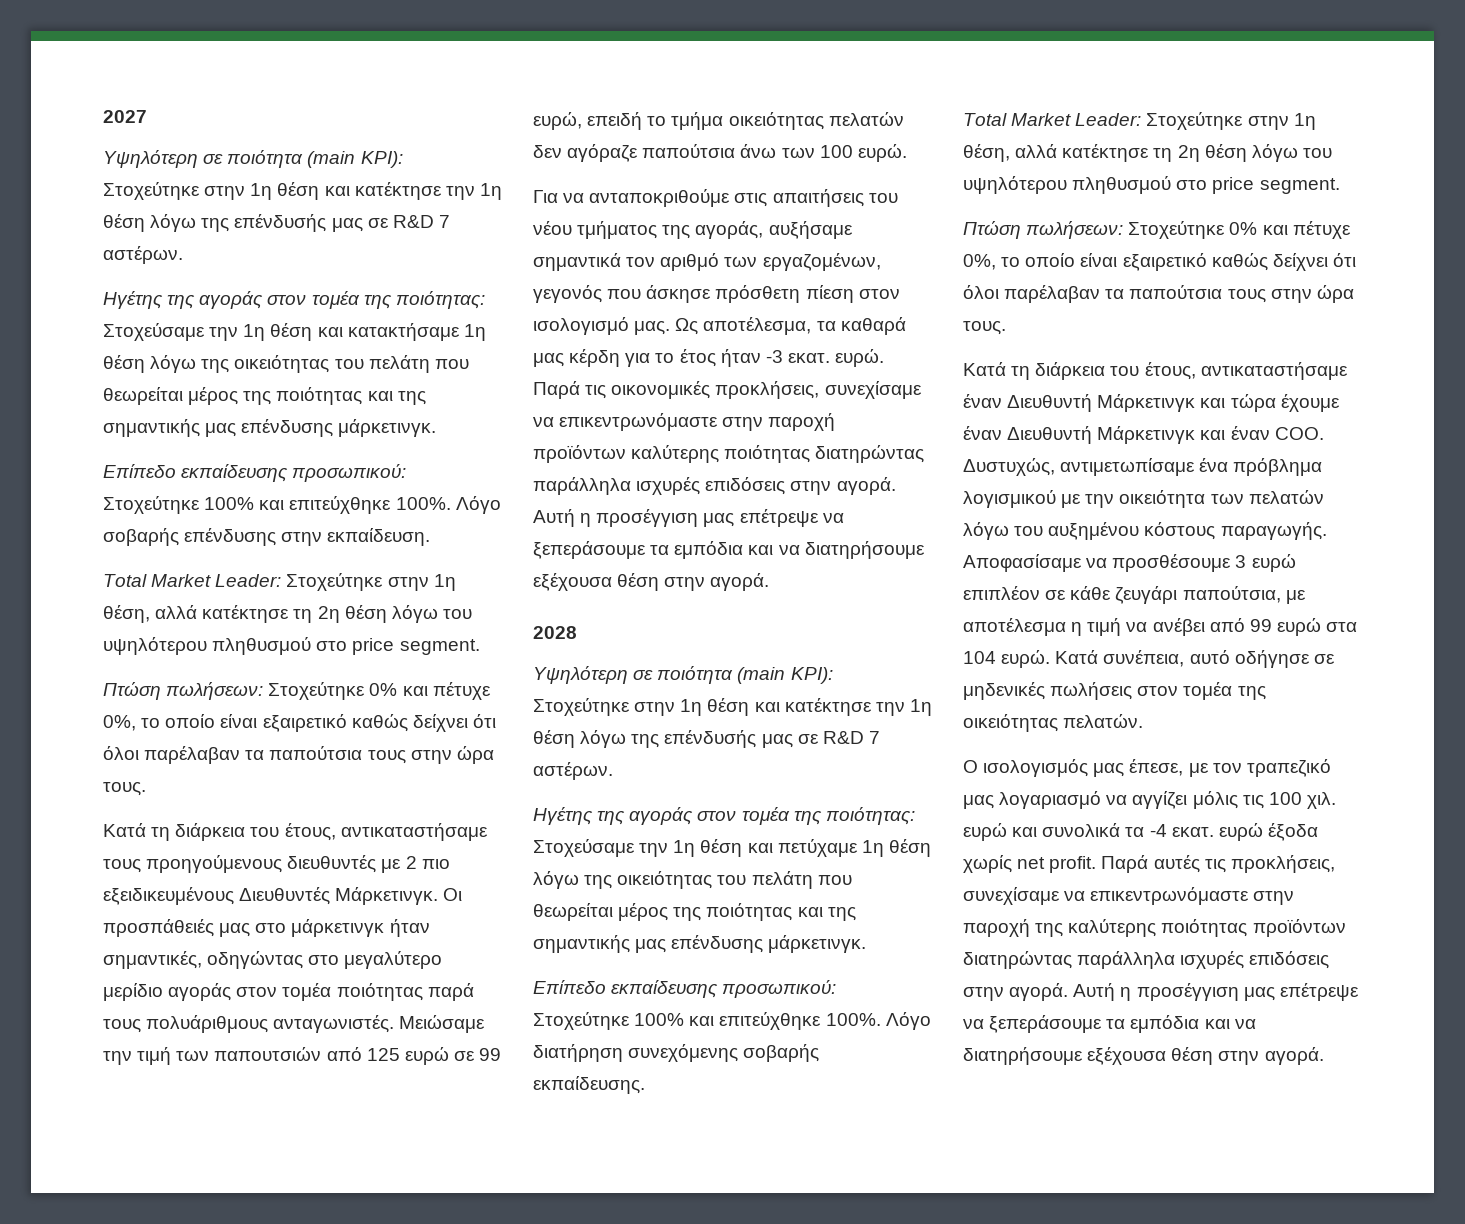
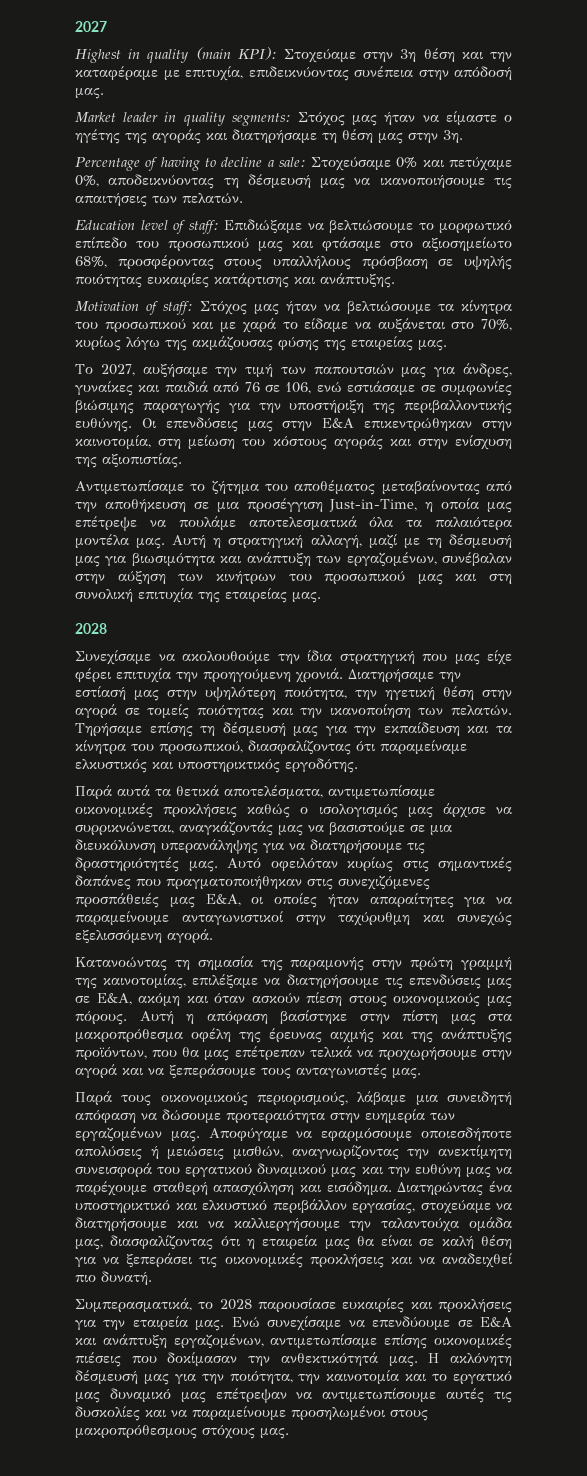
[103,150,403,168] [103,182,502,200] [103,214,450,232] [103,246,183,264] [103,291,485,309] [103,323,486,341] [103,355,469,373] [103,387,426,405] [103,419,437,437] [103,464,407,482] [103,496,501,514] [103,528,431,546] [103,573,456,591] [103,605,472,623] [103,637,480,655] [103,682,491,700] [103,714,496,732] [103,746,494,764] [103,782,146,796] [103,823,488,841] [103,855,450,873] [103,887,463,905] [103,919,430,937] [103,951,443,969] [103,983,474,1001] [103,1015,486,1033] [103,1047,502,1065] [533,112,904,130] [533,144,907,162] [533,189,898,207] [533,221,853,239] [533,253,881,271] [533,285,900,303] [533,317,906,335] [533,349,885,367] [533,381,922,399] [533,413,836,431] [533,445,925,463] [533,477,896,495] [533,509,844,527] [533,541,925,559] [533,573,770,591] [533,626,577,639] [533,666,833,684] [533,698,932,716] [533,730,880,748] [533,762,613,780] [533,807,915,825] [533,839,931,857] [533,871,852,889] [533,903,856,921] [533,935,867,953] [533,980,837,998] [533,1012,931,1030] [533,1044,820,1062] [533,1076,645,1094] [963,112,1316,130] [963,144,1332,162] [963,176,1340,194] [963,221,1351,239] [963,253,1356,271] [963,285,1354,303] [963,321,1006,335] [963,362,1348,380] [963,394,1340,412] [963,426,1324,444] [963,458,1323,476] [963,490,1324,508] [963,522,1327,540] [963,554,1296,572] [963,586,1306,604] [963,618,1358,636] [963,650,1335,668] [963,682,1266,700] [963,714,1144,732] [963,759,1331,777] [963,791,1336,809] [963,823,1318,841] [963,855,1335,873] [963,887,1295,905] [963,919,1346,937] [963,951,1330,969] [963,983,1359,1001] [963,1015,1256,1033] [963,1047,1324,1065] Υψηλότερη σε ποιότητα (main KPI): Στοχεύτηκε στην 1η θέση και κατέκτησε την 1η θέση λόγω της επένδυσής μας σε R&D 7 αστέρων. // Ηγέτης της αγοράς στον τομέα της ποιότητας: Στοχεύσαμε την 1η θέση και κατακτήσαμε 1η θέση λόγω της οικειότητας του πελάτη που θεωρείται μέρος της ποιότητας και της σημαντικής μας επένδυσης μάρκετινγκ. // Επίπεδο εκπαίδευσης προσωπικού: Στοχεύτηκε 100% και επιτεύχθηκε 100%. Λόγο σοβαρής επένδυσης στην εκπαίδευση. // Total Market Leader: Στοχεύτηκε στην 1η θέση, αλλά κατέκτησε τη 2η θέση λόγω του υψηλότερου πληθυσμού στο price segment. // Πτώση πωλήσεων: Στοχεύτηκε 0% και πέτυχε 0%, το οποίο είναι εξαιρετικό καθώς δείχνει ότι όλοι παρέλαβαν τα παπούτσια τους στην ώρα τους. // Κατά τη διάρκεια του έτους, αντικαταστήσαμε τους προηγούμενους διευθυντές με 2 πιο εξειδικευμένους Διευθυντές Μάρκετινγκ. Οι προσπάθειές μας στο μάρκετινγκ ήταν σημαντικές, οδηγώντας στο μεγαλύτερο μερίδιο αγοράς στον τομέα ποιότητας παρά τους πολυάριθμους ανταγωνιστές. Μειώσαμε την τιμή των παπουτσιών από 125 ευρώ σε 99 ευρώ, επειδή το τμήμα οικειότητας πελατών δεν αγόραζε παπούτσια άνω των 100 ευρώ. // Για να ανταποκριθούμε στις απαιτήσεις του νέου τμήματος της αγοράς, αυξήσαμε σημαντικά τον αριθμό των εργαζομένων, γεγονός που άσκησε πρόσθετη πίεση στον ισολογισμό μας. Ως αποτέλεσμα, τα καθαρά μας κέρδη για το έτος ήταν -3 εκατ. ευρώ. Παρά τις οικονομικές προκλήσεις, συνεχίσαμε να επικεντρωνόμαστε στην παροχή προϊόντων καλύτερης ποιότητας διατηρώντας παράλληλα ισχυρές επιδόσεις στην αγορά. Αυτή η προσέγγιση μας επέτρεψε να ξεπεράσουμε τα εμπόδια και να διατηρήσουμε εξέχουσα θέση στην αγορά. // 2028 // Υψηλότερη σε ποιότητα (main KPI): Στοχεύτηκε στην 1η θέση και κατέκτησε την 1η θέση λόγω της επένδυσής μας σε R&D 7 αστέρων. // Ηγέτης της αγοράς στον τομέα της ποιότητας: Στοχεύσαμε την 1η θέση και πετύχαμε 1η θέση λόγω της οικειότητας του πελάτη που θεωρείται μέρος της ποιότητας και της σημαντικής μας επένδυσης μάρκετινγκ. // Επίπεδο εκπαίδευσης προσωπικού: Στοχεύτηκε 100% και επιτεύχθηκε 100%. Λόγο διατήρηση συνεχόμενης σοβαρής εκπαίδευσης. // Total Market Leader: Στοχεύτηκε στην 1η θέση, αλλά κατέκτησε τη 2η θέση λόγω του υψηλότερου πληθυσμού στο price segment. // Πτώση πωλήσεων: Στοχεύτηκε 0% και πέτυχε 0%, το οποίο είναι εξαιρετικό καθώς δείχνει ότι όλοι παρέλαβαν τα παπούτσια τους στην ώρα τους. // Κατά τη διάρκεια του έτους, αντικαταστήσαμε έναν Διευθυντή Μάρκετινγκ και τώρα έχουμε έναν Διευθυντή Μάρκετινγκ και έναν COO. Δυστυχώς, αντιμετωπίσαμε ένα πρόβλημα λογισμικού με την οικειότητα των πελατών λόγω του αυξημένου κόστους παραγωγής. Αποφασίσαμε να προσθέσουμε 3 ευρώ επιπλέον σε κάθε ζευγάρι παπούτσια, με αποτέλεσμα η τιμή να ανέβει από 99 ευρώ στα 104 ευρώ. Κατά συνέπεια, αυτό οδήγησε σε μηδενικές πωλήσεις στον τομέα της οικειότητας πελατών. // Ο ισολογισμός μας έπεσε, με τον τραπεζικό μας λογαριασμό να αγγίζει μόλις τις 100 χιλ. ευρώ και συνολικά τα -4 εκατ. ευρώ έξοδα χωρίς net profit. Παρά αυτές τις προκλήσεις, συνεχίσαμε να επικεντρωνόμαστε στην παροχή της καλύτερης ποιότητας προϊόντων διατηρώντας παράλληλα ισχυρές επιδόσεις στην αγορά. Αυτή η προσέγγιση μας επέτρεψε να ξεπεράσουμε τα εμπόδια και να διατηρήσουμε εξέχουσα θέση στην αγορά. -> [75,47,512,63] [75,66,512,81] [75,88,104,99] [75,111,512,126] [75,129,463,144] [75,157,512,171] [75,174,512,189] [75,193,243,207] [75,219,512,234] [75,237,512,252] [75,255,512,270] [75,273,395,288] [75,300,512,315] [75,318,512,333] [75,336,447,351] [75,363,512,378] [75,381,512,396] [75,400,512,414] [75,417,512,432] [75,435,512,450] [75,453,182,468] [75,480,512,495] [75,498,512,513] [75,516,512,531] [75,534,512,549] [75,552,512,567] [75,571,512,585] [75,588,321,603] [75,623,107,634] [75,650,512,665] [75,668,461,683] [75,686,512,701] [75,704,512,719] [75,722,512,737] [75,740,467,755] [75,758,358,773] [75,785,435,799] [75,803,512,818] [75,821,452,836] [75,839,425,854] [75,857,512,872] [75,875,430,890] [75,893,512,908] [75,911,512,926] [75,929,213,943] [75,956,512,971] [75,974,512,989] [75,992,512,1007] [75,1010,512,1025] [75,1028,512,1043] [75,1046,512,1061] [75,1064,421,1079] [75,1091,512,1106] [75,1109,455,1123] [75,1127,512,1142] [75,1145,512,1160] [75,1163,512,1178] [75,1181,512,1196] [75,1199,512,1214] [75,1217,512,1232] [75,1235,513,1250] [75,1253,512,1268] [75,1271,152,1285] [75,1298,512,1313] [75,1316,512,1331] [75,1334,512,1349] [75,1352,512,1367] [75,1370,512,1385] [75,1388,512,1403] [75,1406,428,1421] [75,1425,289,1439] Highest in quality (main KPI): Στοχεύαμε στην 3η θέση και την καταφέραμε με επιτυχία, επιδεικνύοντας συνέπεια στην απόδοσή μας. // Market leader in quality segments: Στόχος μας ήταν να είμαστε ο ηγέτης της αγοράς και διατηρήσαμε τη θέση μας στην 3η. // Percentage of having to decline a sale: Στοχεύσαμε 0% και πετύχαμε 0%, αποδεικνύοντας τη δέσμευσή μας να ικανοποιήσουμε τις απαιτήσεις των πελατών. // Education level of staff: Επιδιώξαμε να βελτιώσουμε το μορφωτικό επίπεδο του προσωπικού μας και φτάσαμε στο αξιοσημείωτο 68%, προσφέροντας στους υπαλλήλους πρόσβαση σε υψηλής ποιότητας ευκαιρίες κατάρτισης και ανάπτυξης. // Motivation of staff: Στόχος μας ήταν να βελτιώσουμε τα κίνητρα του προσωπικού και με χαρά το είδαμε να αυξάνεται στο 70%, κυρίως λόγω της ακμάζουσας φύσης της εταιρείας μας. // Το 2027, αυξήσαμε την τιμή των παπουτσιών μας για άνδρες, γυναίκες και παιδιά από 76 σε 106, ενώ εστιάσαμε σε συμφωνίες βιώσιμης παραγωγής για την υποστήριξη της περιβαλλοντικής ευθύνης. Οι επενδύσεις μας στην Ε&Α επικεντρώθηκαν στην καινοτομία, στη μείωση του κόστους αγοράς και στην ενίσχυση της αξιοπιστίας. // Αντιμετωπίσαμε το ζήτημα του αποθέματος μεταβαίνοντας από την αποθήκευση σε μια προσέγγιση Just-in-Time, η οποία μας επέτρεψε να πουλάμε αποτελεσματικά όλα τα παλαιότερα μοντέλα μας. Αυτή η στρατηγική αλλαγή, μαζί με τη δέσμευσή μας για βιωσιμότητα και ανάπτυξη των εργαζομένων, συνέβαλαν στην αύξηση των κινήτρων του προσωπικού μας και στη συνολική επιτυχία της εταιρείας μας. // 2028 // Συνεχίσαμε να ακολουθούμε την ίδια στρατηγική που μας είχε φέρει επιτυχία την προηγούμενη χρονιά. Διατηρήσαμε την εστίασή μας στην υψηλότερη ποιότητα, την ηγετική θέση στην αγορά σε τομείς ποιότητας και την ικανοποίηση των πελατών. Τηρήσαμε επίσης τη δέσμευσή μας για την εκπαίδευση και τα κίνητρα του προσωπικού, διασφαλίζοντας ότι παραμείναμε ελκυστικός και υποστηρικτικός εργοδότης. // Παρά αυτά τα θετικά αποτελέσματα, αντιμετωπίσαμε οικονομικές προκλήσεις καθώς ο ισολογισμός μας άρχισε να συρρικνώνεται, αναγκάζοντάς μας να βασιστούμε σε μια διευκόλυνση υπερανάληψης για να διατηρήσουμε τις δραστηριότητές μας. Αυτό οφειλόταν κυρίως στις σημαντικές δαπάνες που πραγματοποιήθηκαν στις συνεχιζόμενες προσπάθειές μας Ε&Α, οι οποίες ήταν απαραίτητες για να παραμείνουμε ανταγωνιστικοί στην ταχύρυθμη και συνεχώς εξελισσόμενη αγορά. // Κατανοώντας τη σημασία της παραμονής στην πρώτη γραμμή της καινοτομίας, επιλέξαμε να διατηρήσουμε τις επενδύσεις μας σε Ε&Α, ακόμη και όταν ασκούν πίεση στους οικονομικούς μας πόρους. Αυτή η απόφαση βασίστηκε στην πίστη μας στα μακροπρόθεσμα οφέλη της έρευνας αιχμής και της ανάπτυξης προϊόντων, που θα μας επέτρεπαν τελικά να προχωρήσουμε στην αγορά και να ξεπεράσουμε τους ανταγωνιστές μας. // Παρά τους οικονομικούς περιορισμούς, λάβαμε μια συνειδητή απόφαση να δώσουμε προτεραιότητα στην ευημερία των εργαζομένων μας. Αποφύγαμε να εφαρμόσουμε οποιεσδήποτε απολύσεις ή μειώσεις μισθών, αναγνωρίζοντας την ανεκτίμητη συνεισφορά του εργατικού δυναμικού μας και την ευθύνη μας να παρέχουμε σταθερή απασχόληση και εισόδημα. Διατηρώντας ένα υποστηρικτικό και ελκυστικό περιβάλλον εργασίας, στοχεύαμε να διατηρήσουμε και να καλλιεργήσουμε την ταλαντούχα ομάδα μας, διασφαλίζοντας ότι η εταιρεία μας θα είναι σε καλή θέση για να ξεπεράσει τις οικονομικές προκλήσεις και να αναδειχθεί πιο δυνατή. // Συμπερασματικά, το 2028 παρουσίασε ευκαιρίες και προκλήσεις για την εταιρεία μας. Ενώ συνεχίσαμε να επενδύουμε σε Ε&Α και ανάπτυξη εργαζομένων, αντιμετωπίσαμε επίσης οικονομικές πιέσεις που δοκίμασαν την ανθεκτικότητά μας. Η ακλόνητη δέσμευσή μας για την ποιότητα, την καινοτομία και το εργατικό μας δυναμικό μας επέτρεψαν να αντιμετωπίσουμε αυτές τις δυσκολίες και να παραμείνουμε προσηλωμένοι στους μακροπρόθεσμους στόχους μας.

